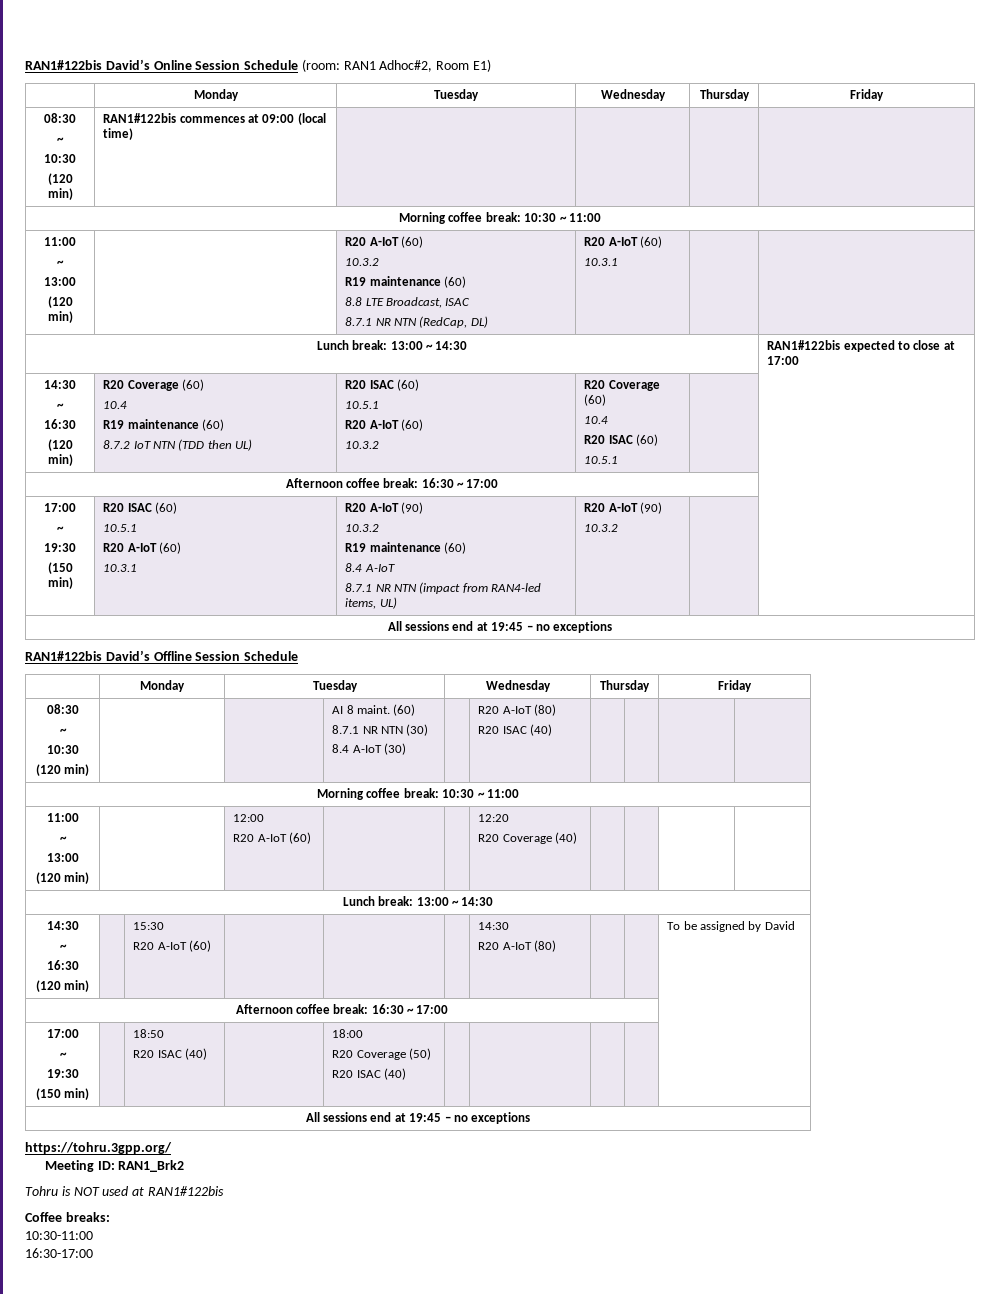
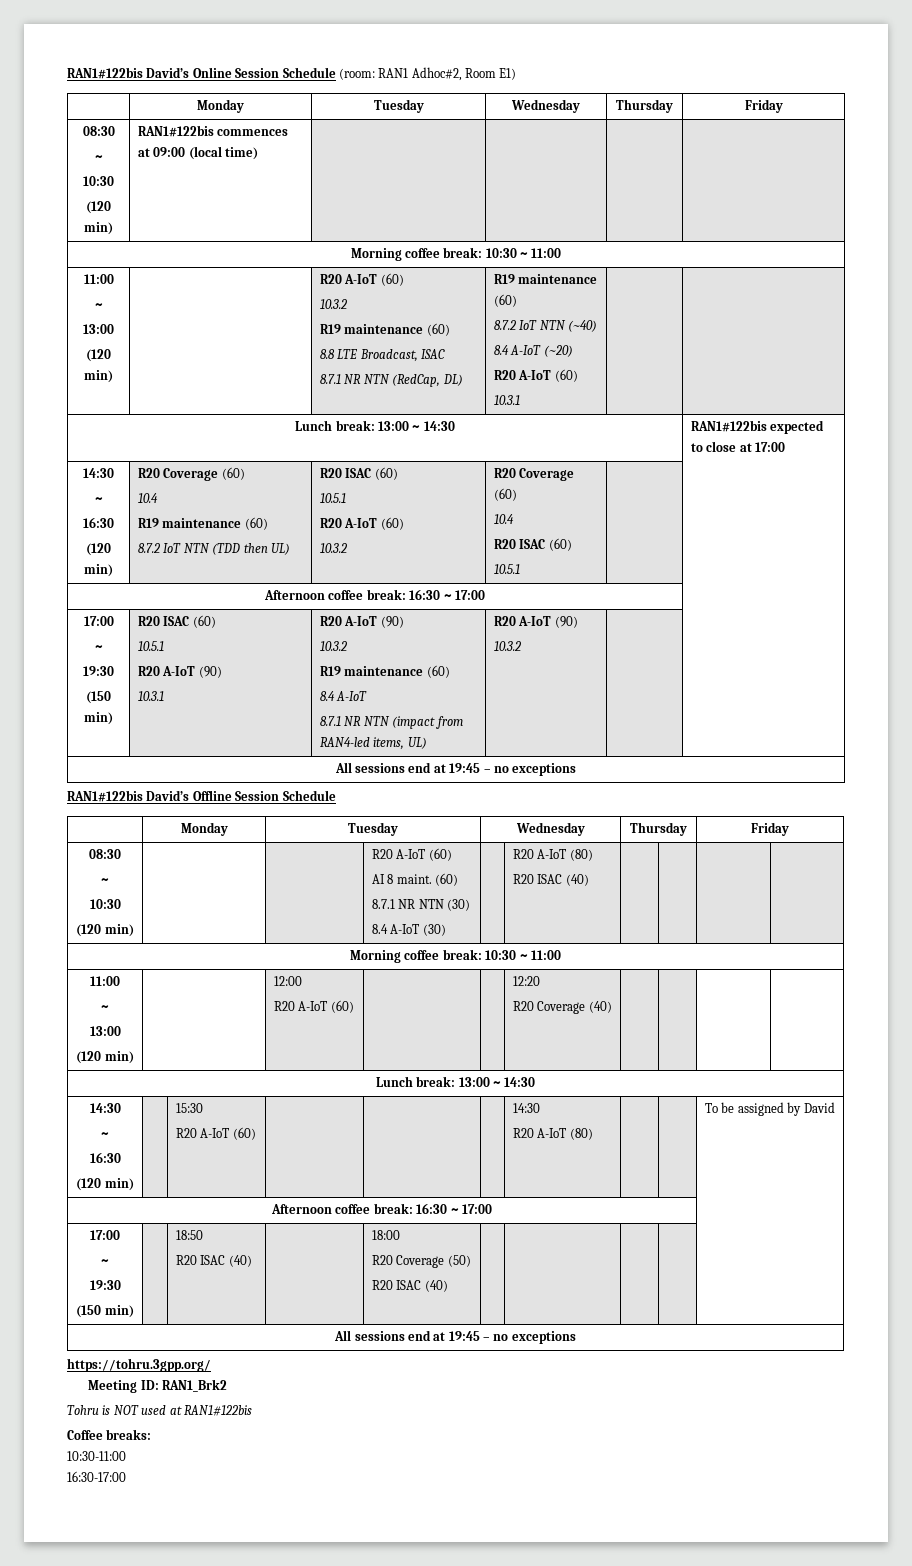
(488, 322) none -> [494,274,598,284] [494,294,518,307] [494,320,598,332] [494,345,573,357] R19 maintenance (60) // 8.7.2 IoT NTN (~40) // 8.4 A-IoT (~20) //
[159,542,182,554] (60) -> [198,666,222,678] (90)
(90, 770) none -> [372,848,452,861] R20 A-IoT (60) //

